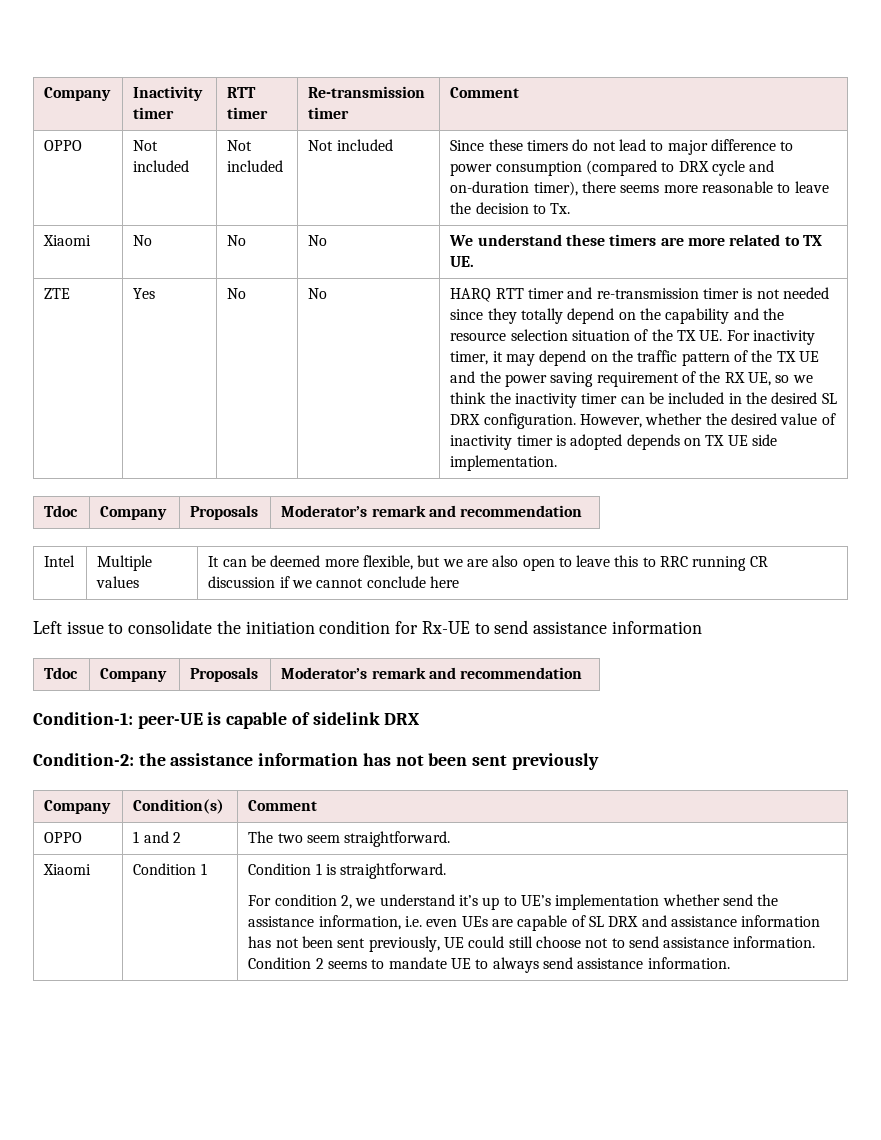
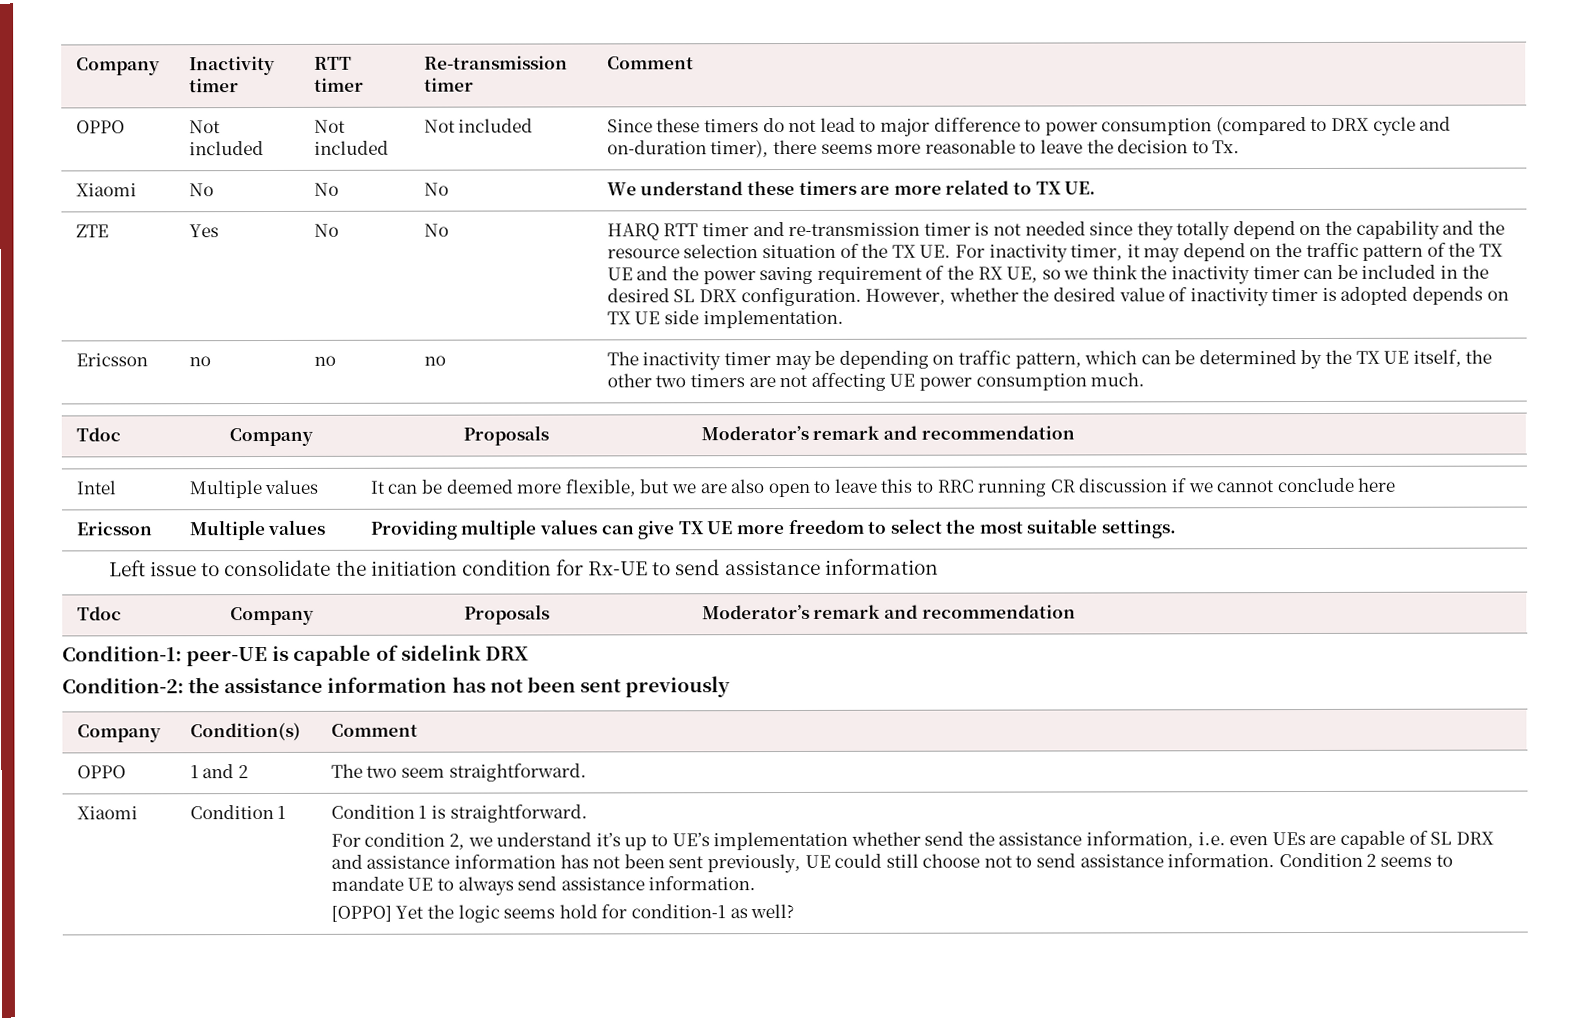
(558, 463) none -> [75,353,148,367] [188,356,211,367] [313,355,336,366] [423,355,446,366] [606,349,1493,371] [606,372,1146,391] // Ericsson | no | no | no | The inactivity timer may be depending on traffic pattern, which can be determined by the TX UE itself, the other two timers are not affecting UE power consumption much.
(459, 582) none -> [76,521,153,536] [189,519,327,541] [370,518,1178,540] // Ericsson | Multiple values | Providing multiple values can give TX UE more freedom to select the most suitable settings.
(730, 963) none -> [330,903,795,923] // [OPPO] Yet the logic seems hold for condition-1 as well?

